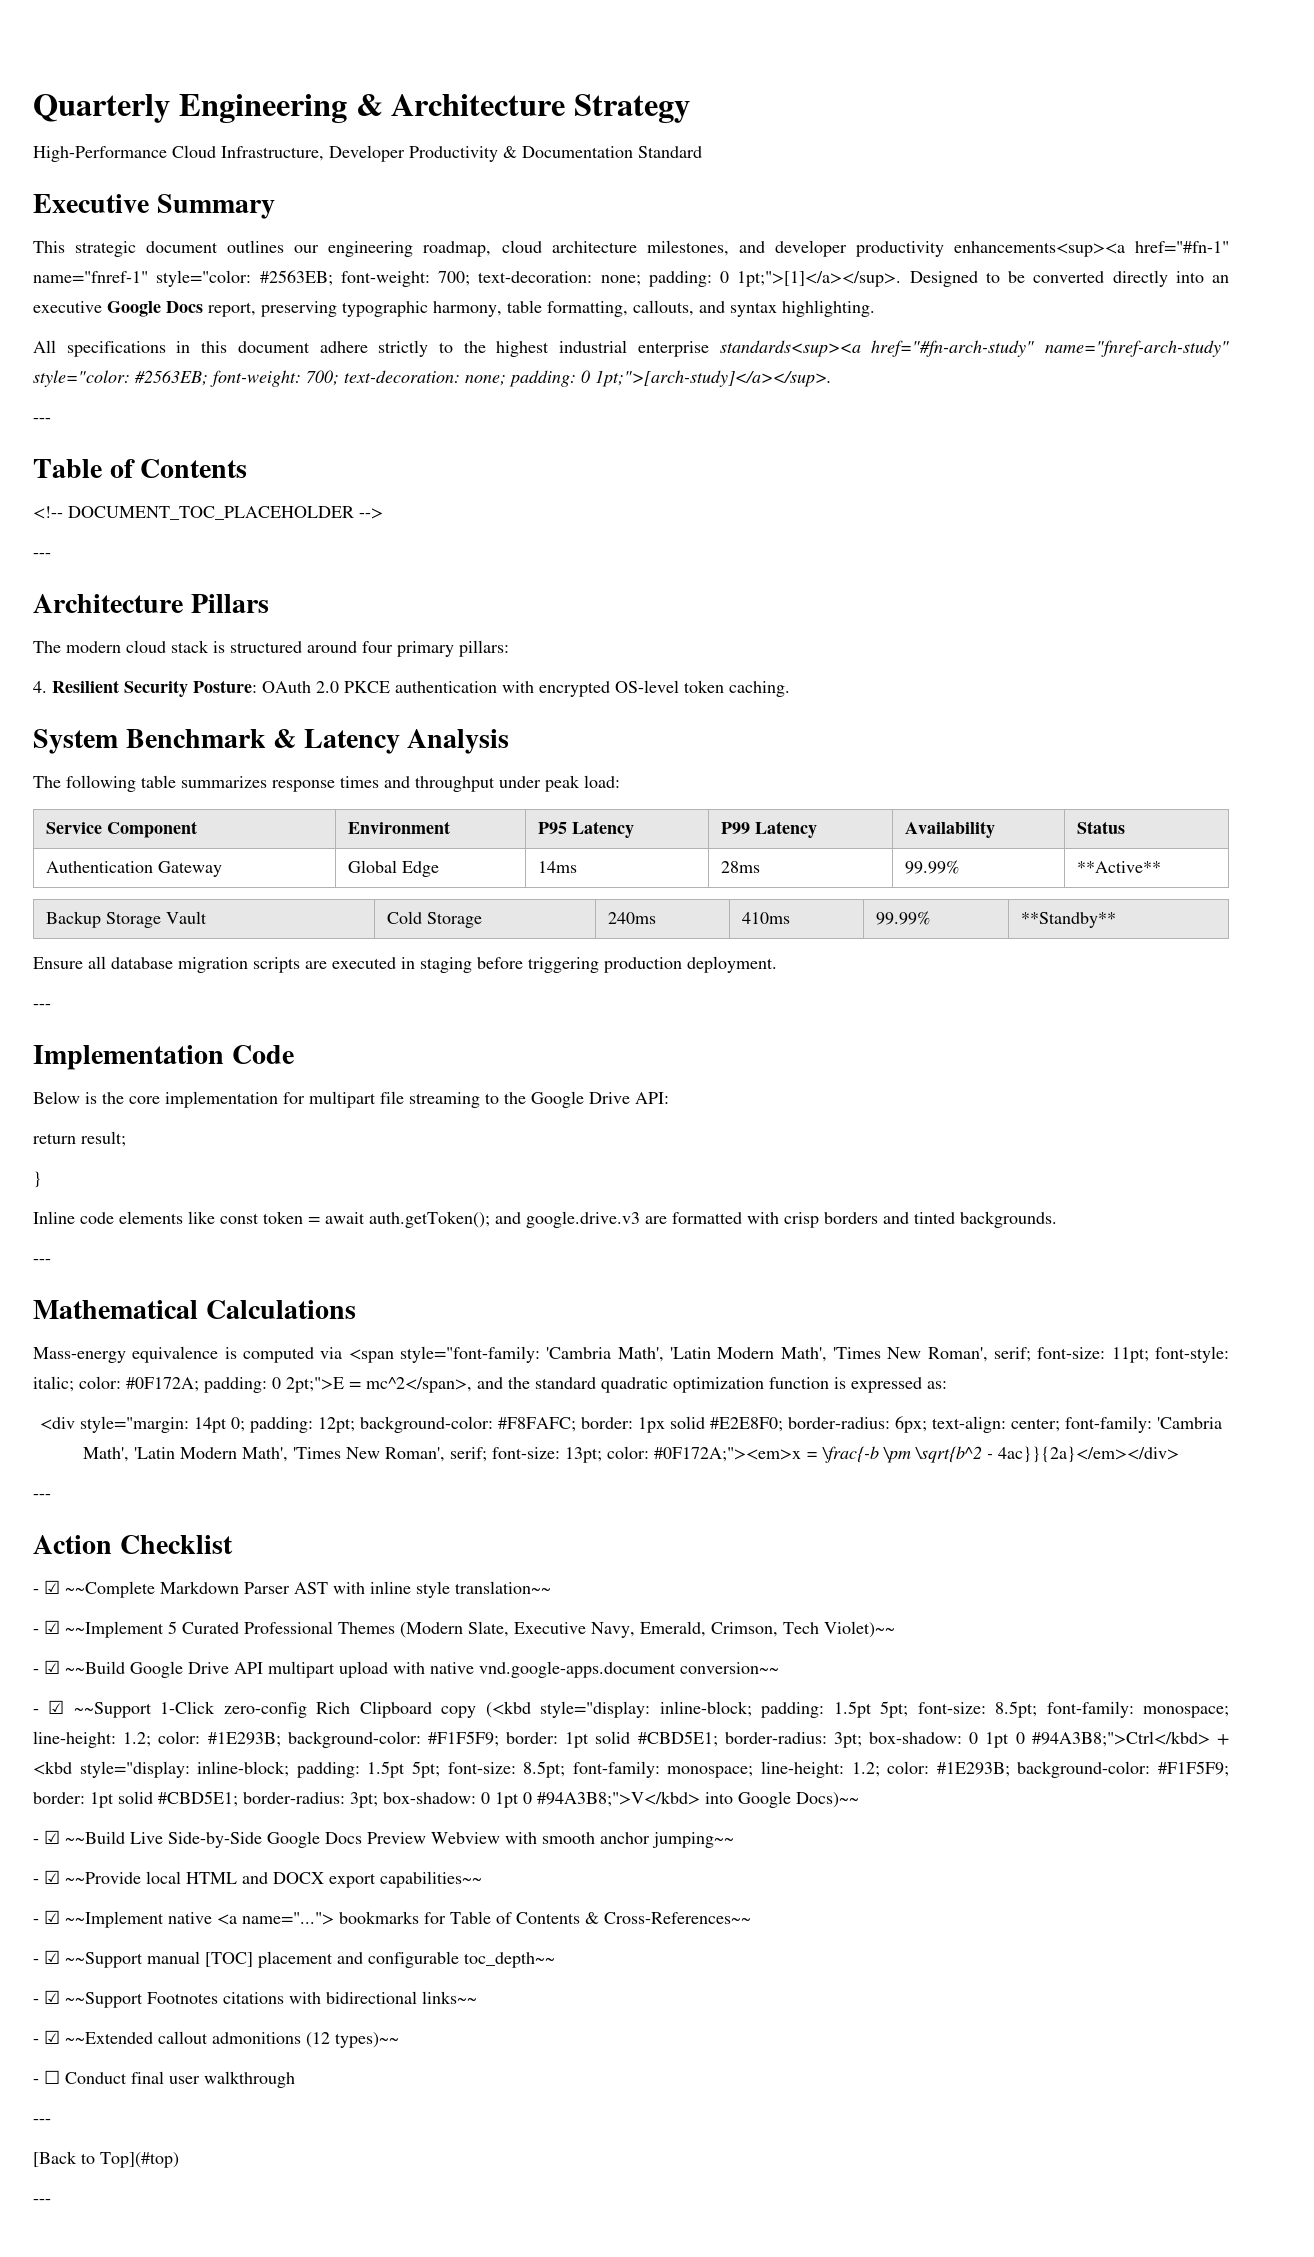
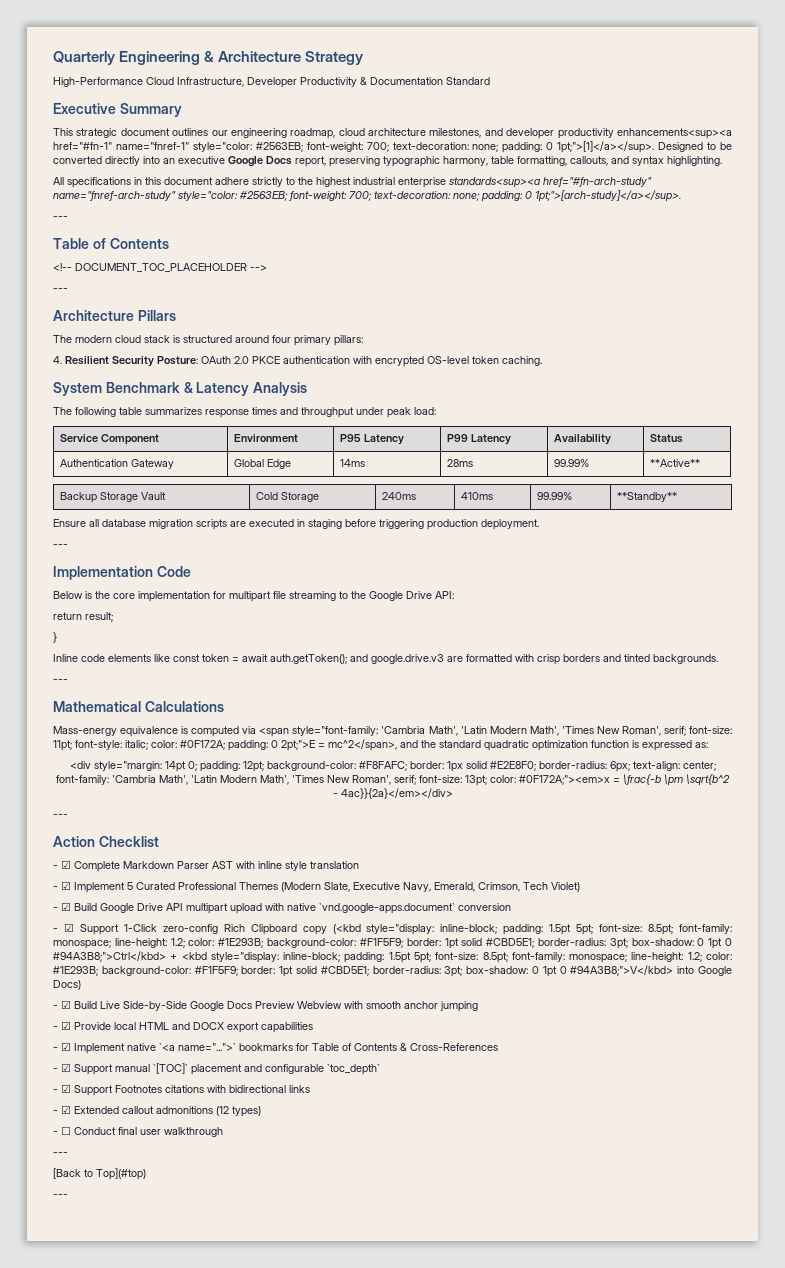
[65,1581,155,1598] ~~Complete -> [74,861,120,872] Complete
[455,1581,551,1594] [33,1620,164,1638] translation~~ // - ☑ ~~Implement -> [310,861,359,869] [53,881,125,893] translation // - ☑ Implement
[824,1621,895,1638] [33,1660,125,1674] Violet)~~ // - ☑ ~~Build -> [551,882,580,892] [53,902,97,911] Violet) // - ☑ Build
[479,1661,779,1678] [33,1700,152,1718] vnd.google-apps.document conversion~~ // - ☑ ~~Support -> [319,903,511,914] [53,923,119,935] `vnd.google-apps.document` conversion // - ☑ Support
[796,1792,859,1808] [33,1830,125,1844] Docs)~~ // - ☑ ~~Build -> [53,980,81,990] [53,1000,97,1009] Docs) // - ☑ Build
[652,1832,734,1848] [33,1870,141,1884] jumping~~ // - ☑ ~~Provide -> [440,1001,478,1012] [53,1021,111,1030] jumping // - ☑ Provide
[380,1871,482,1888] [33,1910,334,1928] capabilities~~ // - ☑ ~~Implement native <a name="..."> -> [261,1022,313,1033] [53,1042,236,1054] capabilities // - ☑ Implement native `<a name="...">`
[604,1912,751,1924] [33,1950,253,1968] Cross-References~~ // - ☑ ~~Support manual [TOC] -> [410,1043,498,1051] [53,1063,188,1075] Cross-References // - ☑ Support manual `[TOC]`
[464,1952,555,1968] [33,1990,143,2008] toc_depth~~ // - ☑ ~~Support -> [327,1064,380,1075] [53,1084,113,1096] `toc_depth` // - ☑ Support
[422,1991,477,2004] [33,2030,153,2044] links~~ // - ☑ ~~Extended -> [289,1085,310,1093] [53,1105,119,1114] links // - ☑ Extended
[335,2032,399,2048] types)~~ -> [232,1106,261,1117] types)

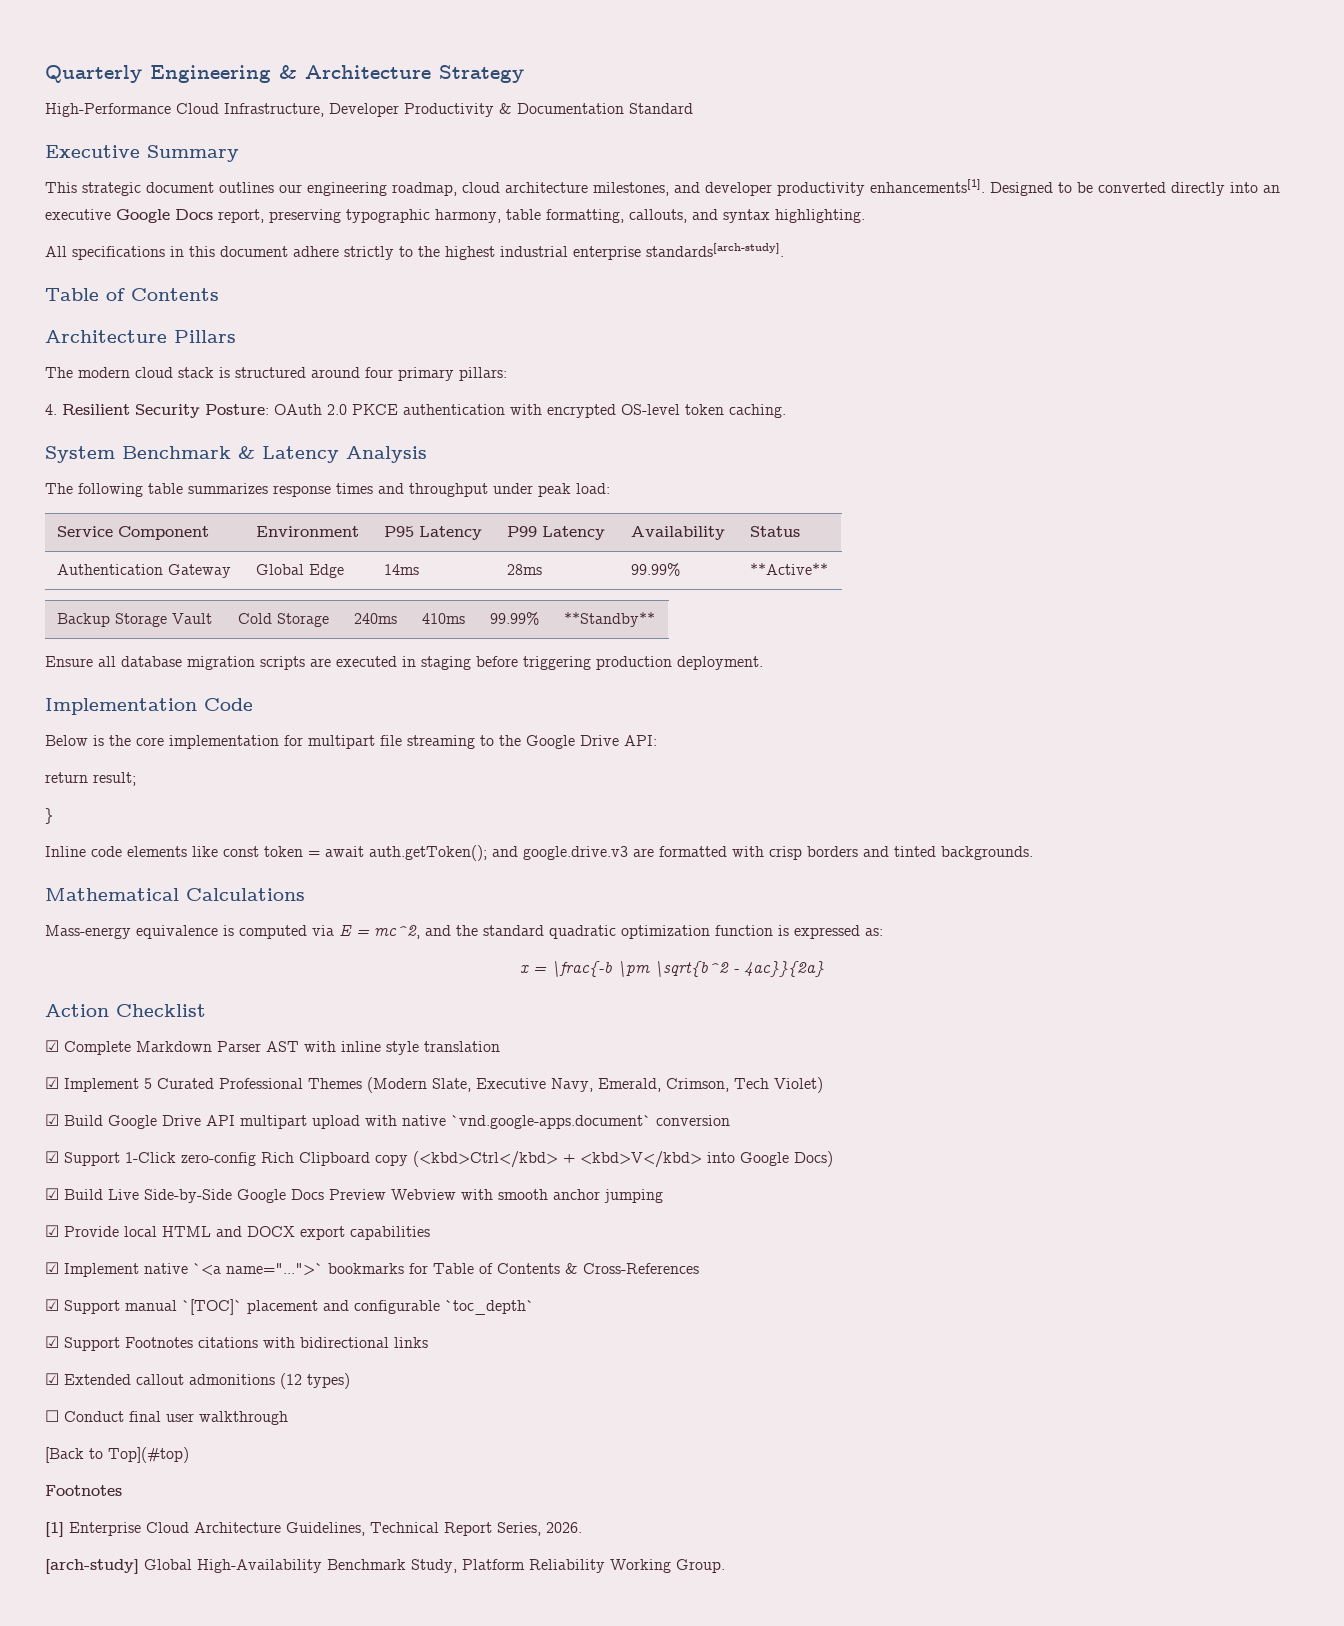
[616,128,732,139] [53,141,655,153] enhancements<sup><a href="#fn-1" name="fnref-1" style="color: #2563EB; font-weight: 700; text-decoration: none; padding: 0 1pt;">[1]</a></sup>. -> [870,179,985,193] enhancements[1].
[449,177,652,188] [53,190,681,202] [53,216,68,220] [53,238,169,249] [53,263,267,272] [53,288,68,292] standards<sup><a href="#fn-arch-study" name="fnref-arch-study" style="color: #2563EB; font-weight: 700; text-decoration: none; padding: 0 1pt;">[arch-study]</a></sup>. // --- // Table of Contents // <!-- DOCUMENT_TOC_PLACEHOLDER --> // --- -> [646,243,784,257] [45,288,219,301] standards[arch-study]. // Table of Contents
[53,544,68,548] // --- -> (763, 663) none
[53,679,68,683] // --- -> (1033, 853) none
[259,726,732,737] [53,739,397,751] <span style="font-family: 'Cambria Math', 'Latin Modern Math', 'Times New Roman', serif; font-size: 11pt; font-style: italic; color: #0F172A; padding: 0 2pt;">E = mc^2</span>, -> [339,925,420,939] E = mc^2,
[69,761,716,772] [56,775,610,786] <div style="margin: 14pt 0; padding: 12pt; background-color: #F8FAFC; border: 1px solid #E2E8F0; border-radius: 6px; text-align: center; font-family: 'Cambria Math', 'Latin Modern Math', 'Times New Roman', serif; font-size: 13pt; color: #0F172A;"><em>x -> [520,965,529,974] x
[340,788,453,799] [53,814,68,818] 4ac}}{2a}</em></div> // --- -> [744,961,824,977] 4ac}}{2a}
[53,865,58,869] - -> (206, 1010) none
[53,886,58,890] - -> (500, 1046) none
[53,907,58,911] - -> (823, 1085) none
[53,928,58,932] - -> (730, 1120) none
[332,924,732,935] [53,938,732,949] [53,951,733,963] [53,965,674,977] (<kbd style="display: inline-block; padding: 1.5pt 5pt; font-size: 8.5pt; font-family: monospace; line-height: 1.2; color: #1E293B; background-color: #F1F5F9; border: 1pt solid #CBD5E1; border-radius: 3pt; box-shadow: 0 1pt 0 #94A3B8;">Ctrl</kbd> + <kbd style="display: inline-block; padding: 1.5pt 5pt; font-size: 8.5pt; font-family: monospace; line-height: 1.2; color: #1E293B; background-color: #F1F5F9; border: 1pt solid #CBD5E1; border-radius: 3pt; box-shadow: 0 1pt 0 #94A3B8;">V</kbd> -> [413,1151,702,1168] (<kbd>Ctrl</kbd> + <kbd>V</kbd>
[53,1005,58,1009] - -> (833, 1159) none
[53,1026,58,1030] - -> (663, 1196) none
[53,1047,58,1051] - -> (430, 1233) none
[53,1068,58,1072] - -> (699, 1268) none
[53,1089,58,1093] - -> (534, 1307) none
[53,1110,58,1114] - -> (428, 1342) none
[53,1131,58,1135] - -> (350, 1381) none
[53,1152,68,1156] // --- -> (288, 1418) none
[53,1194,68,1198] --- -> [45,1485,122,1496] [45,1522,582,1537] [45,1559,725,1574] Footnotes // [1] Enterprise Cloud Architecture Guidelines, Technical Report Series, 2026. // [arch-study] Global High-Availability Benchmark Study, Platform Reliability Working Group.

